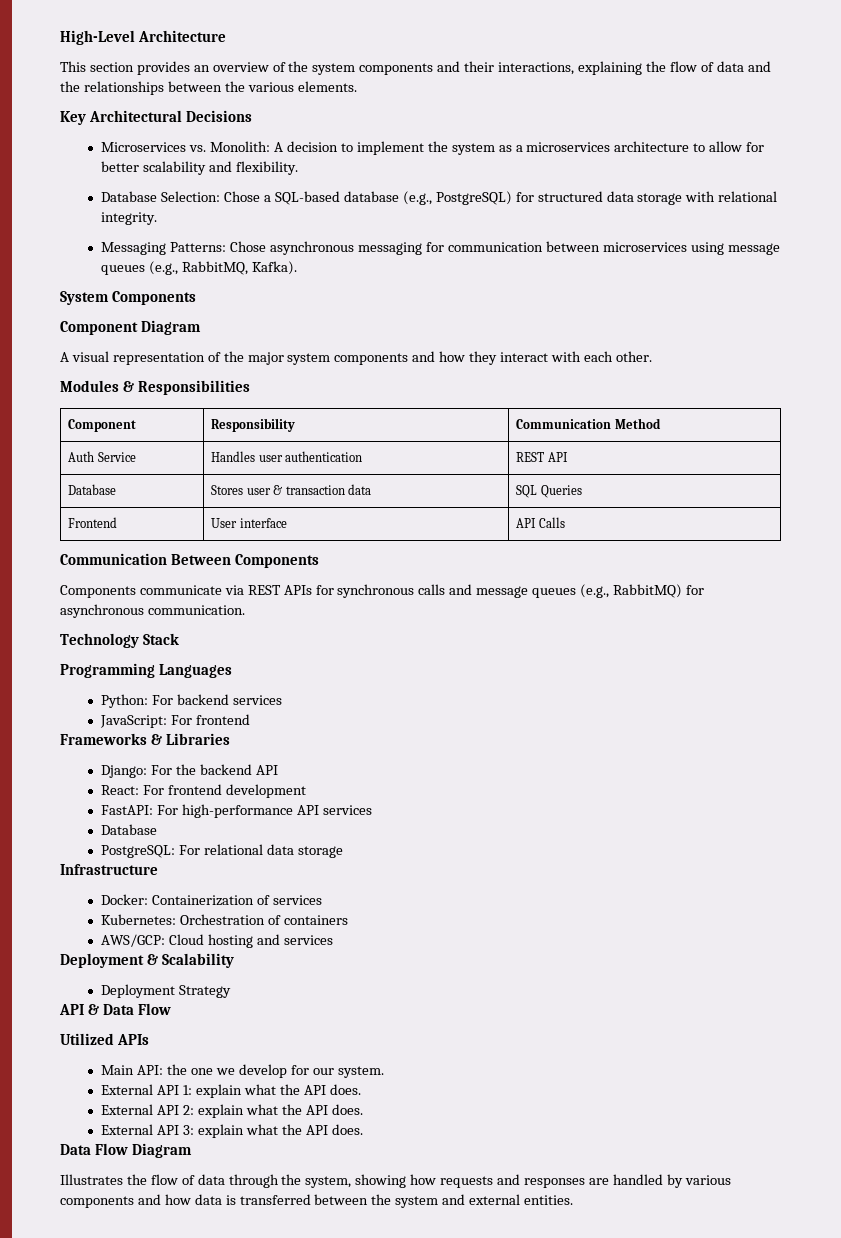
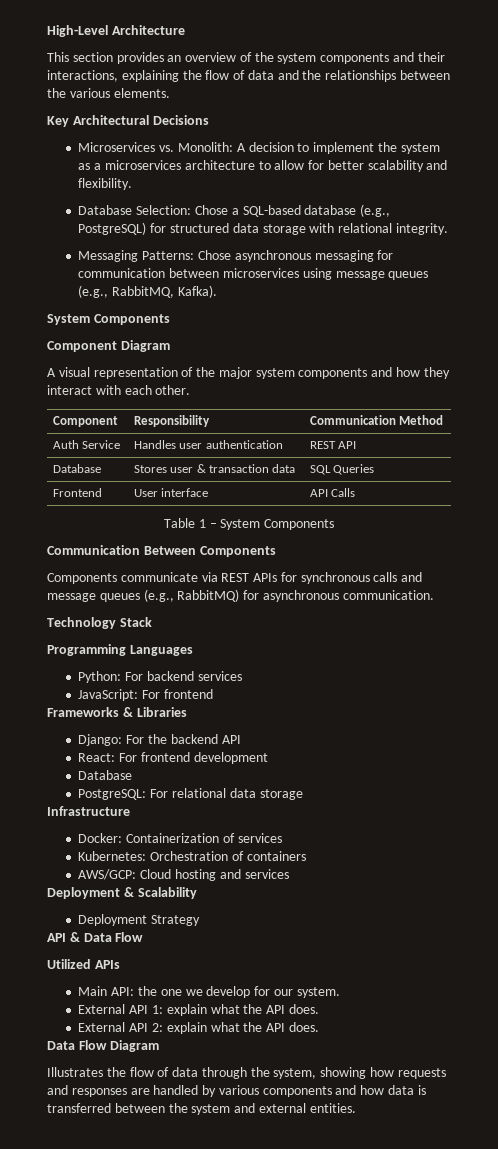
[60,380,250,395] // Modules & Responsibilities -> (191, 390) none
(565, 522) none -> [163,518,335,530] // Table 1 – System Components
[101,804,373,818] // FastAPI: For high-performance API services -> (268, 758) none
[101,1124,363,1138] // External API 3: explain what the API does. -> (319, 1027) none

